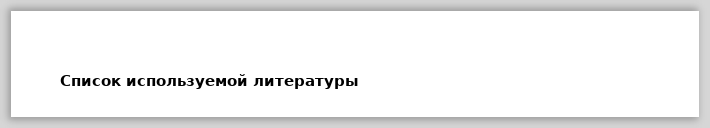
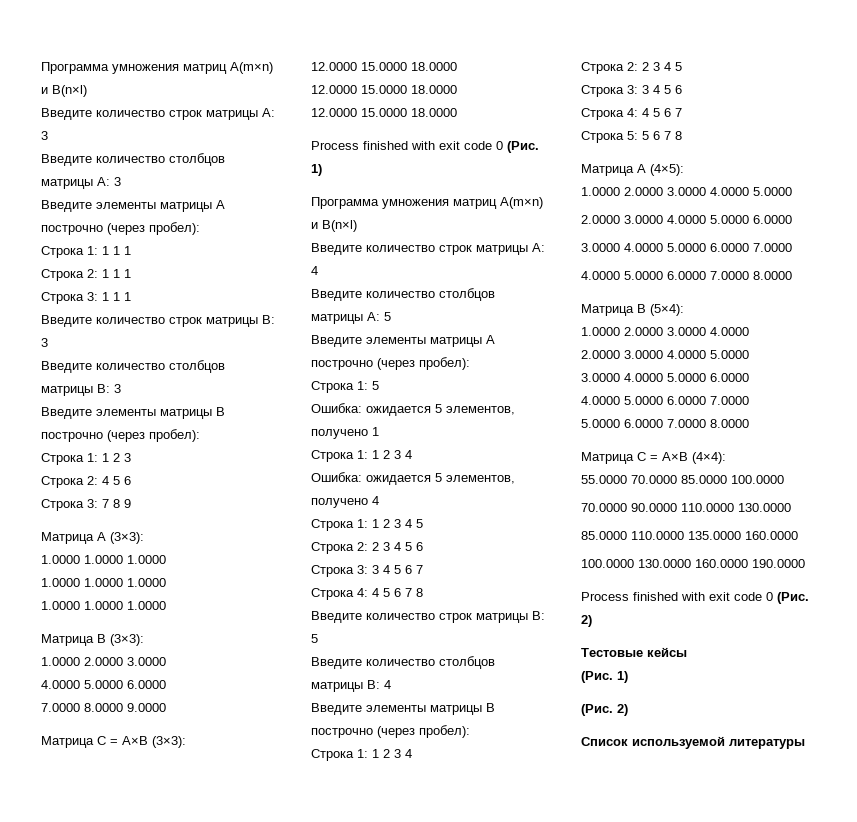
(60, 80) none -> [41,62,273,74] [41,85,87,97] [41,108,275,120] [41,131,48,140] [41,153,225,166] [41,177,121,189] [41,200,225,212] [41,222,200,235] [41,246,131,258] [41,269,131,281] [41,292,131,304] [41,315,275,327] [41,338,48,347] [41,360,225,373] [41,384,121,396] [41,407,225,419] [41,429,200,442] [41,453,131,465] [41,476,131,488] [41,499,131,511] [41,532,144,544] [41,555,166,564] [41,578,166,587] [41,601,166,610] [41,634,144,646] [41,657,166,666] [41,680,166,689] [41,703,166,712] [41,736,186,748] [311,62,457,71] [311,85,457,94] [311,108,457,117] [311,141,539,153] [311,164,322,176] [311,197,543,209] [311,220,357,232] [311,243,545,255] [311,266,318,275] [311,288,495,301] [311,312,391,324] [311,335,495,347] [311,357,470,370] [311,381,379,393] [311,403,515,416] [311,427,379,439] [311,450,412,462] [311,472,515,485] [311,496,379,508] [311,519,423,531] [311,542,423,554] [311,565,423,577] [311,588,423,600] [311,611,545,623] [311,634,318,643] [311,656,495,669] [311,680,391,692] [311,703,495,715] [311,725,470,738] [311,749,412,761] [581,62,682,74] [581,85,682,97] [581,108,682,120] [581,131,682,143] [581,164,684,176] [581,187,792,196] [581,215,792,224] [581,243,792,252] [581,271,792,280] [581,304,684,316] [581,327,749,336] [581,350,749,359] [581,373,749,382] [581,396,749,405] [581,419,749,428] [581,452,726,464] [581,475,784,484] [581,503,791,512] [581,531,798,540] [581,559,805,568] [581,592,809,604] [581,615,592,627] [581,647,687,657] [581,671,628,683] [581,704,628,716] Программа умножения матриц A(m×n) и B(n×l) // Введите количество строк матрицы A: 3 // Введите количество столбцов матрицы A: 3 // Введите элементы матрицы A построчно (через пробел): // Строка 1: 1 1 1 // Строка 2: 1 1 1 // Строка 3: 1 1 1 // Введите количество строк матрицы B: 3 // Введите количество столбцов матрицы B: 3 // Введите элементы матрицы B построчно (через пробел): // Строка 1: 1 2 3 // Строка 2: 4 5 6 // Строка 3: 7 8 9 // Матрица A (3×3): // 1.0000 1.0000 1.0000 // 1.0000 1.0000 1.0000 // 1.0000 1.0000 1.0000 // Матрица B (3×3): // 1.0000 2.0000 3.0000 // 4.0000 5.0000 6.0000 // 7.0000 8.0000 9.0000 // Матрица C = A×B (3×3): // 12.0000 15.0000 18.0000 // 12.0000 15.0000 18.0000 // 12.0000 15.0000 18.0000 // Process finished with exit code 0 (Рис. 1) // Программа умножения матриц A(m×n) и B(n×l) // Введите количество строк матрицы A: 4 // Введите количество столбцов матрицы A: 5 // Введите элементы матрицы A построчно (через пробел): // Строка 1: 5 // Ошибка: ожидается 5 элементов, получено 1 // Строка 1: 1 2 3 4 // Ошибка: ожидается 5 элементов, получено 4 // Строка 1: 1 2 3 4 5 // Строка 2: 2 3 4 5 6 // Строка 3: 3 4 5 6 7 // Строка 4: 4 5 6 7 8 // Введите количество строк матрицы B: 5 // Введите количество столбцов матрицы B: 4 // Введите элементы матрицы B построчно (через пробел): // Строка 1: 1 2 3 4 // Строка 2: 2 3 4 5 // Строка 3: 3 4 5 6 // Строка 4: 4 5 6 7 // Строка 5: 5 6 7 8 // Матрица A (4×5): // 1.0000 2.0000 3.0000 4.0000 5.0000 // 2.0000 3.0000 4.0000 5.0000 6.0000 // 3.0000 4.0000 5.0000 6.0000 7.0000 // 4.0000 5.0000 6.0000 7.0000 8.0000 // Матрица B (5×4): // 1.0000 2.0000 3.0000 4.0000 // 2.0000 3.0000 4.0000 5.0000 // 3.0000 4.0000 5.0000 6.0000 // 4.0000 5.0000 6.0000 7.0000 // 5.0000 6.0000 7.0000 8.0000 // Матрица C = A×B (4×4): // 55.0000 70.0000 85.0000 100.0000 // 70.0000 90.0000 110.0000 130.0000 // 85.0000 110.0000 135.0000 160.0000 // 100.0000 130.0000 160.0000 190.0000 // Process finished with exit code 0 (Рис. 2) // Тестовые кейсы // (Рис. 1) // (Рис. 2) //

